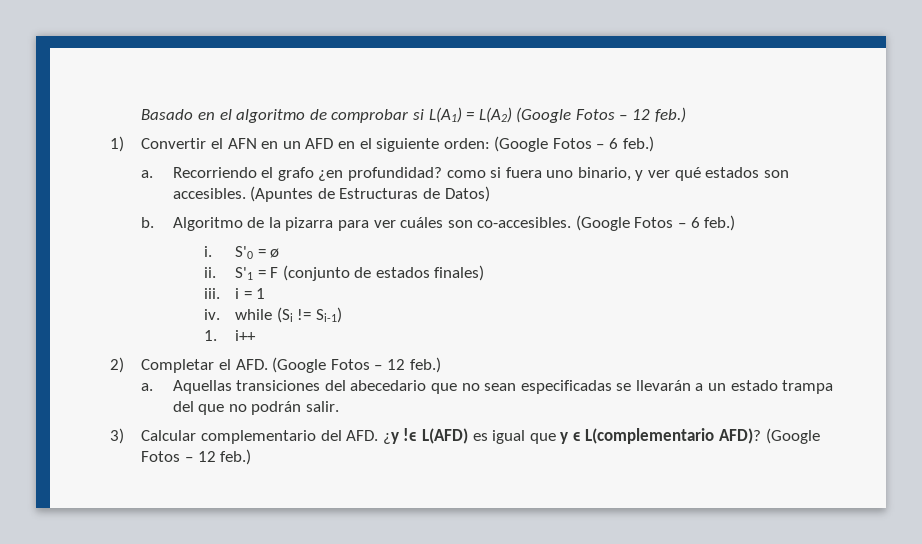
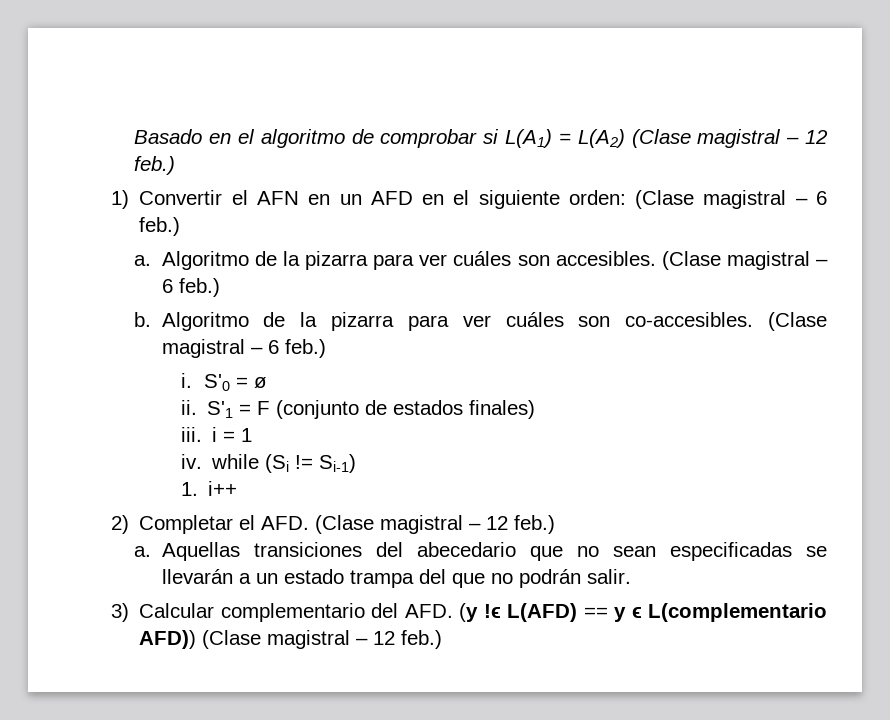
[516,107,615,123] (Google Fotos -> [631,129,782,148] (Clase magistral
[494,136,592,152] (Google Fotos -> [635,190,787,209] (Clase magistral
[172,167,789,181] [172,186,490,202] Recorriendo el grafo ¿en profundidad? como si fuera uno binario, y ver qué estados son accesibles. (Apuntes de Estructuras de Datos) -> [161,251,829,270] [161,278,220,297] Algoritmo de la pizarra para ver cuáles son accesibles. (Clase magistral – 6 feb.)
[575,215,674,231] (Google Fotos -> [768,312,827,331] [161,339,245,358] (Clase magistral
[272,357,370,373] (Google Fotos -> [315,515,464,534] (Clase magistral
[382,432,399,444] ¿y -> [459,603,479,622] (y
[472,428,820,444] [141,451,181,462] es igual que y ϵ L(complementario AFD)? (Google Fotos -> [583,603,827,622] [139,630,351,649] == y ϵ L(complementario AFD)) (Clase magistral

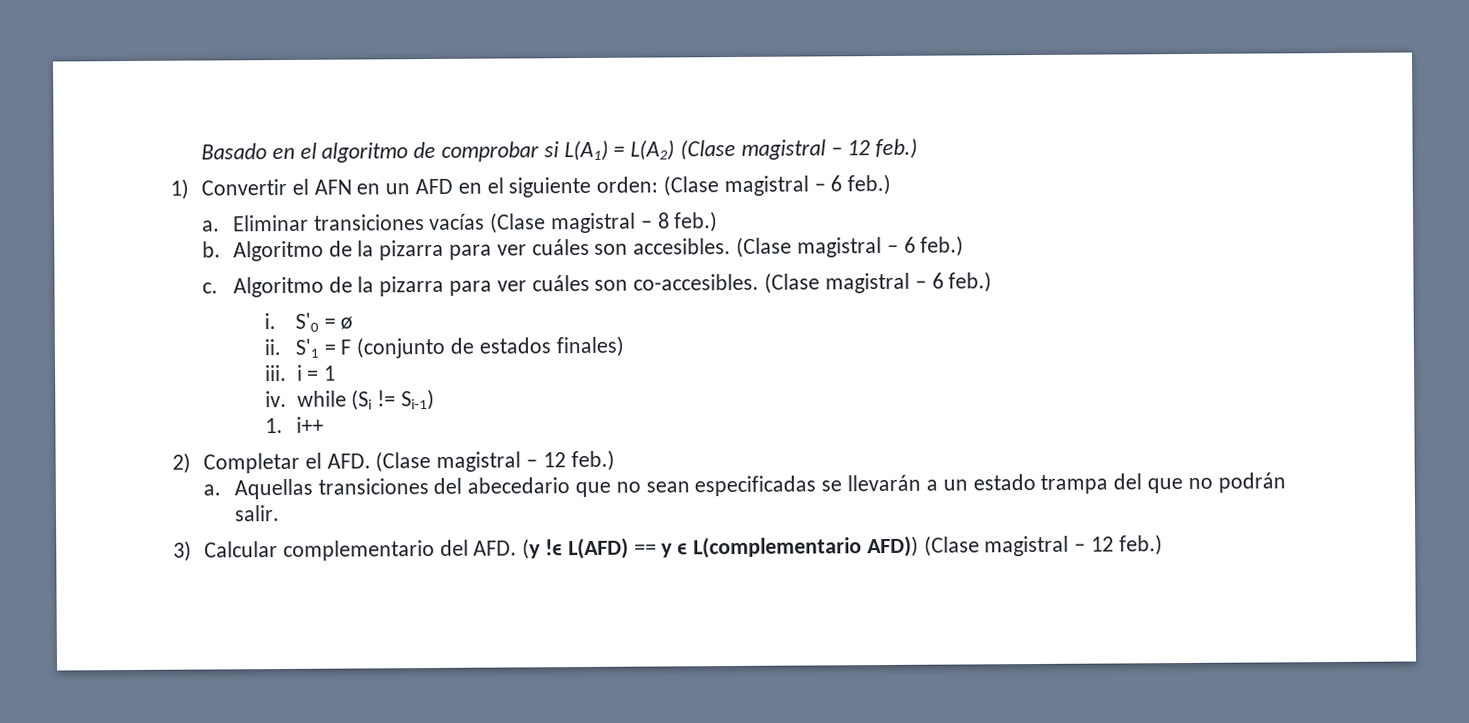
(152, 260) none -> [232,211,719,234] [201,241,221,258] Eliminar transiciones vacías (Clase magistral – 8 feb.) // b.
[134,312,152,327] b. -> [201,282,218,294] c.

